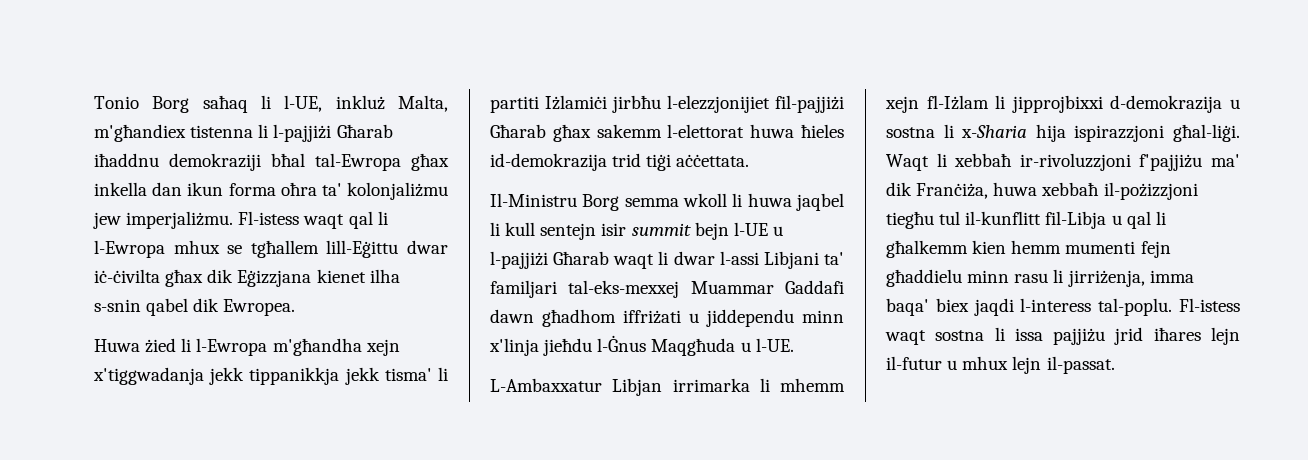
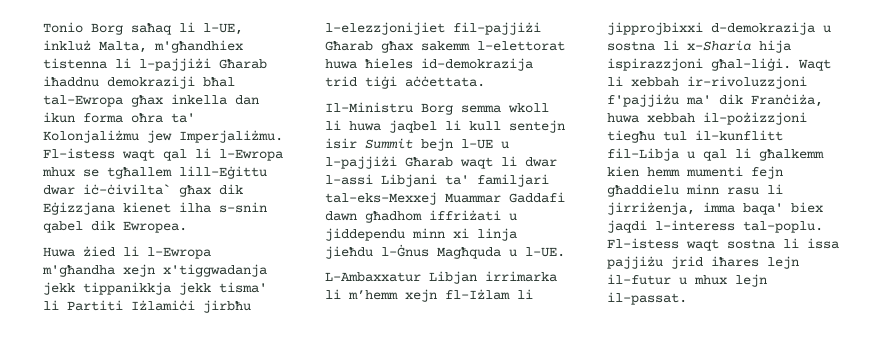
[94,124,186,142] m'għandiex -> [154,40,243,53] m'għandhiex
[346,182,448,200] [93,211,234,229] kolonjaliżmu jew imperjaliżmu. -> [43,130,283,143] Kolonjaliżmu jew Imperjaliżmu.
[94,269,160,283] iċ-ċivilta -> [83,184,171,195] iċ-ċivilta`
[490,96,539,113] partiti -> [67,300,123,311] Partiti
[631,223,691,236] summit -> [365,138,413,149] Summit
[568,280,680,298] tal-eks-mexxej -> [325,192,437,205] tal-eks-Mexxej
[489,338,539,356] x'linja -> [453,228,517,241] xi linja
[651,338,736,356] Maqgħuda -> [437,247,501,259] Magħquda
[780,378,845,392] mhemm -> [348,290,398,300] m’hemm
[954,153,1013,167] xebbaħ -> [631,77,679,87] xebbah
[1041,182,1100,196] xebbaħ -> [647,113,695,123] xebbah

